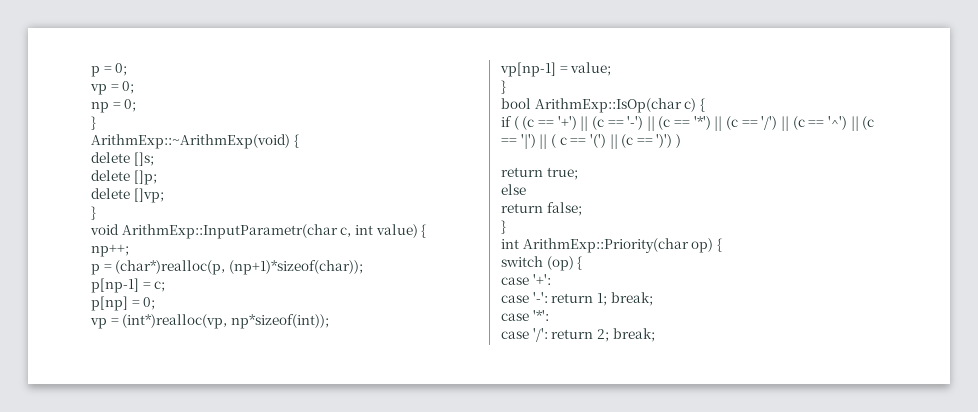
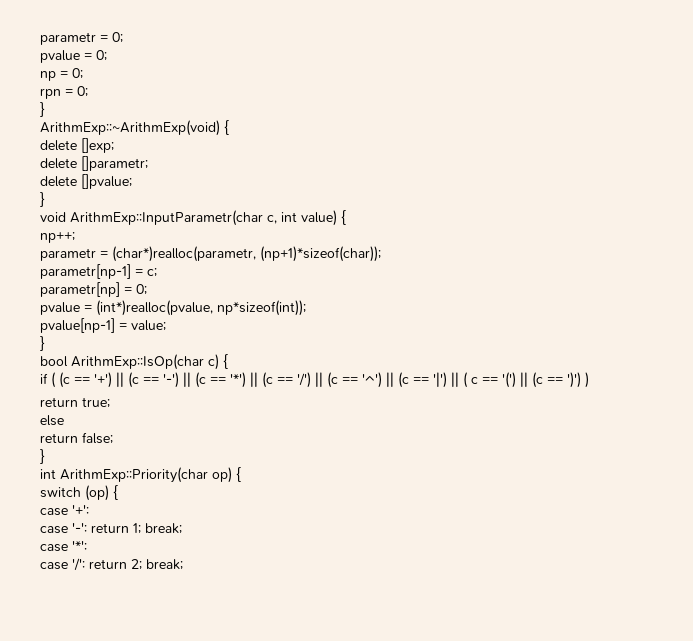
[91,63,128,77] [90,84,107,95] p = 0; // vp -> [40,32,123,45] [40,50,80,63] parametr = 0; // pvalue
(137, 105) none -> [40,86,88,99] // rpn = 0;
[133,152,154,166] [91,170,157,185] [91,188,164,203] []s; // delete []p; // delete []vp; -> [81,138,114,153] [40,156,148,171] [40,174,132,189] []exp; // delete []parametr; // delete []pvalue;
[91,260,226,275] p = (char*)realloc(p, -> [40,246,256,262] parametr = (char*)realloc(parametr,
[91,278,139,293] p[np-1] -> [40,264,131,279] parametr[np-1]
[91,296,156,311] [90,314,228,329] p[np] = 0; // vp = (int*)realloc(vp, -> [40,282,147,297] [40,300,213,316] parametr[np] = 0; // pvalue = (int*)realloc(pvalue,
[500,62,556,77] vp[np-1] -> [40,318,115,333] pvalue[np-1]

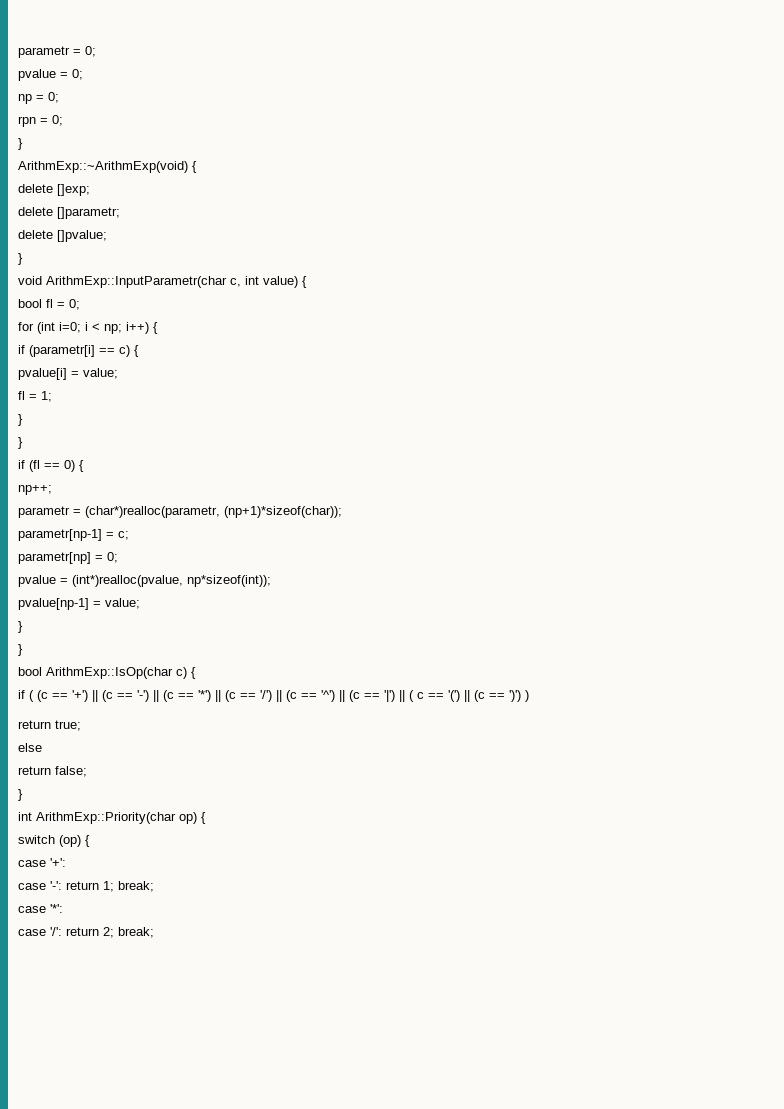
(346, 217) none -> [18,299,80,310] [18,322,158,334] [18,345,139,357] [18,368,118,380] [18,391,52,402] [18,414,23,426] [18,437,23,449] [18,460,84,472] // bool fl = 0; // for (int i=0; i < np; i++) { // if (parametr[i] == c) { // pvalue[i] = value; // fl = 1; // } // } // if (fl == 0) {
(45, 343) none -> [18,644,23,656] // }

